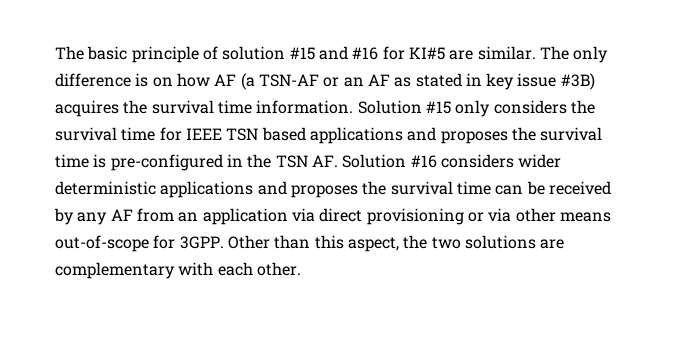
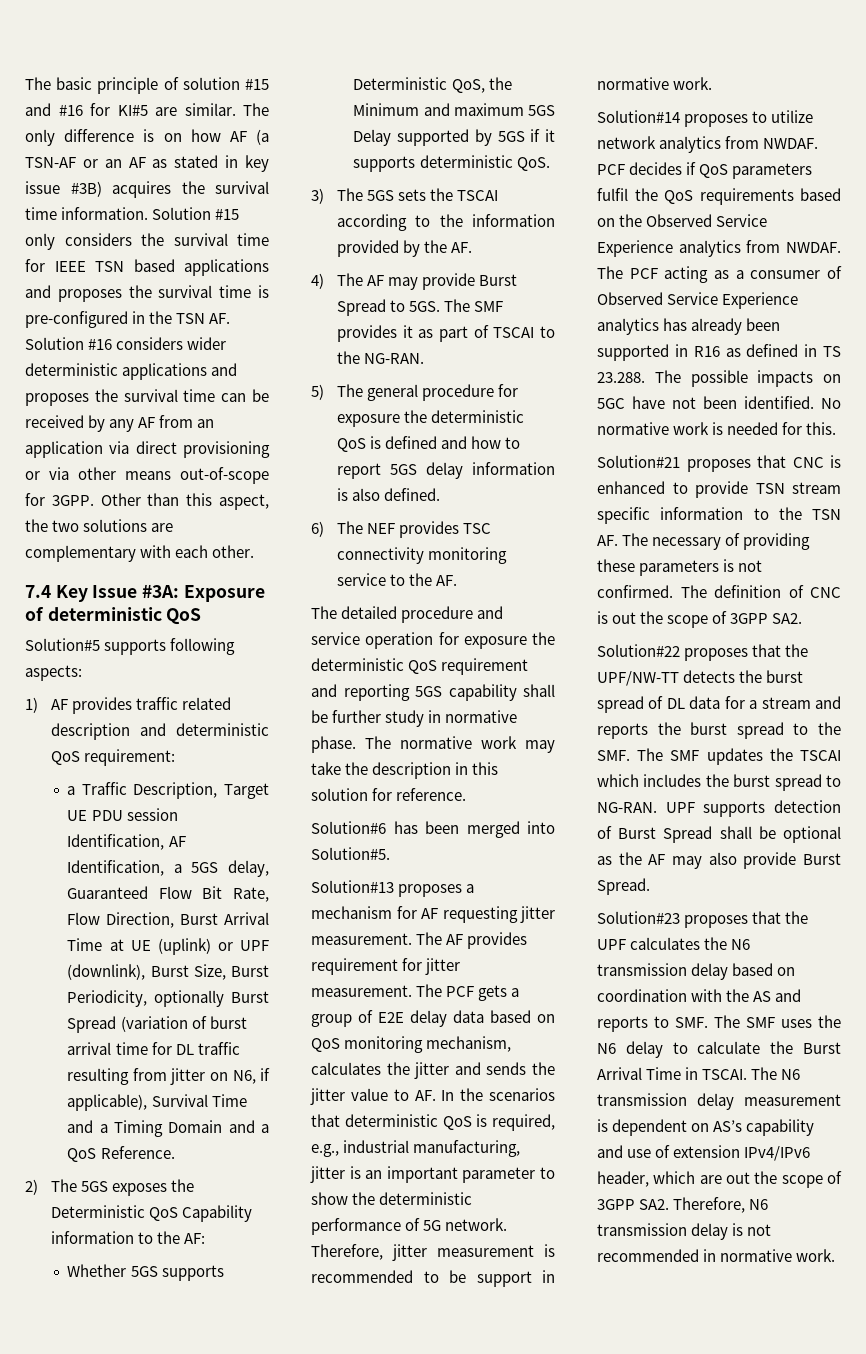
(301, 269) none -> [25,584,265,602] [25,606,202,625] [25,638,236,655] [25,665,82,681] [25,697,232,714] [50,723,269,740] [50,749,176,766] [67,782,269,799] [67,808,178,821] [67,834,186,850] [67,860,269,877] [67,886,269,902] [67,912,269,928] [67,938,269,955] [67,964,270,980] [67,990,269,1007] [67,1016,247,1033] [67,1042,240,1055] [67,1068,271,1085] [67,1094,247,1111] [67,1120,269,1137] [67,1146,175,1162] [25,1179,195,1196] [50,1205,253,1222] [50,1231,206,1244] [67,1264,224,1281] [353,77,512,93] [353,103,555,116] [353,129,555,146] [353,155,550,172] [311,188,499,204] [336,214,555,231] [336,240,473,257] [311,273,518,290] [336,299,504,316] [336,325,555,342] [336,351,425,364] [311,384,519,401] [336,410,525,427] [336,436,521,452] [336,462,555,479] [336,488,441,501] [311,521,492,538] [336,547,508,564] [336,573,458,586] [311,606,504,623] [311,632,555,649] [311,658,529,675] [311,684,555,701] [311,710,518,727] [311,736,555,753] [311,762,499,779] [311,788,467,801] [311,821,555,838] [311,847,390,860] [311,880,475,897] [311,906,555,923] [311,932,528,949] [311,958,461,975] [311,984,520,1001] [311,1010,555,1027] [311,1036,512,1053] [311,1062,555,1079] [310,1088,555,1105] [311,1114,555,1131] [311,1140,521,1157] [310,1166,555,1183] [311,1192,473,1205] [311,1218,508,1235] [311,1244,555,1261] [311,1270,555,1287] [597,77,713,90] [597,110,814,127] [597,136,819,153] [597,162,813,179] [597,188,841,205] [597,214,768,227] [597,240,841,257] [597,266,842,283] [597,292,799,309] [597,318,781,335] [597,344,841,361] [597,370,841,387] [597,396,841,409] [597,422,837,435] [597,455,841,472] [597,481,841,498] [597,507,841,524] [597,533,811,550] [597,559,763,576] [597,585,841,598] [597,611,803,628] [597,644,809,661] [597,670,804,686] [597,696,841,713] [597,722,841,739] [597,748,841,765] [597,774,841,791] [597,800,841,817] [597,826,841,843] [597,852,841,869] [597,878,650,895] [597,911,809,928] [597,937,751,950] [597,963,796,980] [597,989,802,1002] [597,1015,841,1032] [597,1041,841,1058] [597,1067,801,1080] [597,1093,841,1110] [597,1119,815,1136] [597,1145,811,1161] [597,1171,842,1188] [597,1197,769,1213] [597,1223,772,1240] [597,1249,836,1262] // 7.4 Key Issue #3A: Exposure of deterministic QoS // Solution#5 supports following aspects: // 1) AF provides traffic related description and deterministic QoS requirement: // a Traffic Description, Target UE PDU session Identification, AF Identification, a 5GS delay, Guaranteed Flow Bit Rate, Flow Direction, Burst Arrival Time at UE (uplink) or UPF (downlink), Burst Size, Burst Periodicity, optionally Burst Spread (variation of burst arrival time for DL traffic resulting from jitter on N6, if applicable), Survival Time and a Timing Domain and a QoS Reference. // 2) The 5GS exposes the Deterministic QoS Capability information to the AF: // Whether 5GS supports Deterministic QoS, the Minimum and maximum 5GS Delay supported by 5GS if it supports deterministic QoS. // 3) The 5GS sets the TSCAI according to the information provided by the AF. // 4) The AF may provide Burst Spread to 5GS. The SMF provides it as part of TSCAI to the NG-RAN. // 5) The general procedure for exposure the deterministic QoS is defined and how to report 5GS delay information is also defined. // 6) The NEF provides TSC connectivity monitoring service to the AF. // The detailed procedure and service operation for exposure the deterministic QoS requirement and reporting 5GS capability shall be further study in normative phase. The normative work may take the description in this solution for reference. // Solution#6 has been merged into Solution#5. // Solution#13 proposes a mechanism for AF requesting jitter measurement. The AF provides requirement for jitter measurement. The PCF gets a group of E2E delay data based on QoS monitoring mechanism, calculates the jitter and sends the jitter value to AF. In the scenarios that deterministic QoS is required, e.g., industrial manufacturing, jitter is an important parameter to show the deterministic performance of 5G network. Therefore, jitter measurement is recommended to be support in normative work. // Solution#14 proposes to utilize network analytics from NWDAF. PCF decides if QoS parameters fulfil the QoS requirements based on the Observed Service Experience analytics from NWDAF. The PCF acting as a consumer of Observed Service Experience analytics has already been supported in R16 as defined in TS 23.288. The possible impacts on 5GC have not been identified. No normative work is needed for this. // Solution#21 proposes that CNC is enhanced to provide TSN stream specific information to the TSN AF. The necessary of providing these parameters is not confirmed. The definition of CNC is out the scope of 3GPP SA2. // Solution#22 proposes that the UPF/NW-TT detects the burst spread of DL data for a stream and reports the burst spread to the SMF. The SMF updates the TSCAI which includes the burst spread to NG-RAN. UPF supports detection of Burst Spread shall be optional as the AF may also provide Burst Spread. // Solution#23 proposes that the UPF calculates the N6 transmission delay based on coordination with the AS and reports to SMF. The SMF uses the N6 delay to calculate the Burst Arrival Time in TSCAI. The N6 transmission delay measurement is dependent on AS’s capability and use of extension IPv4/IPv6 header, which are out the scope of 3GPP SA2. Therefore, N6 transmission delay is not recommended in normative work.

